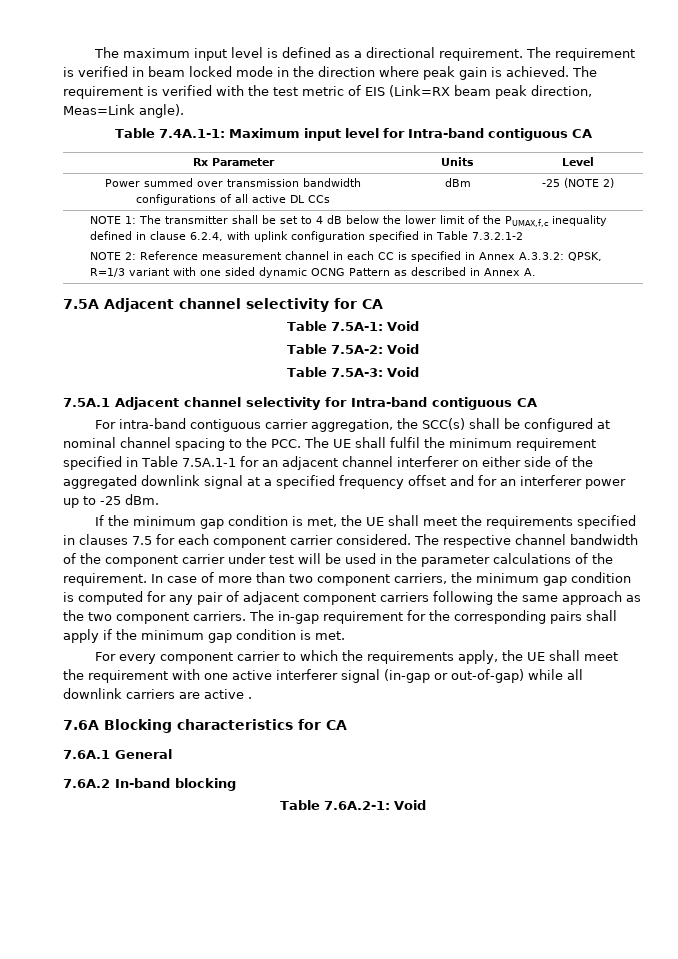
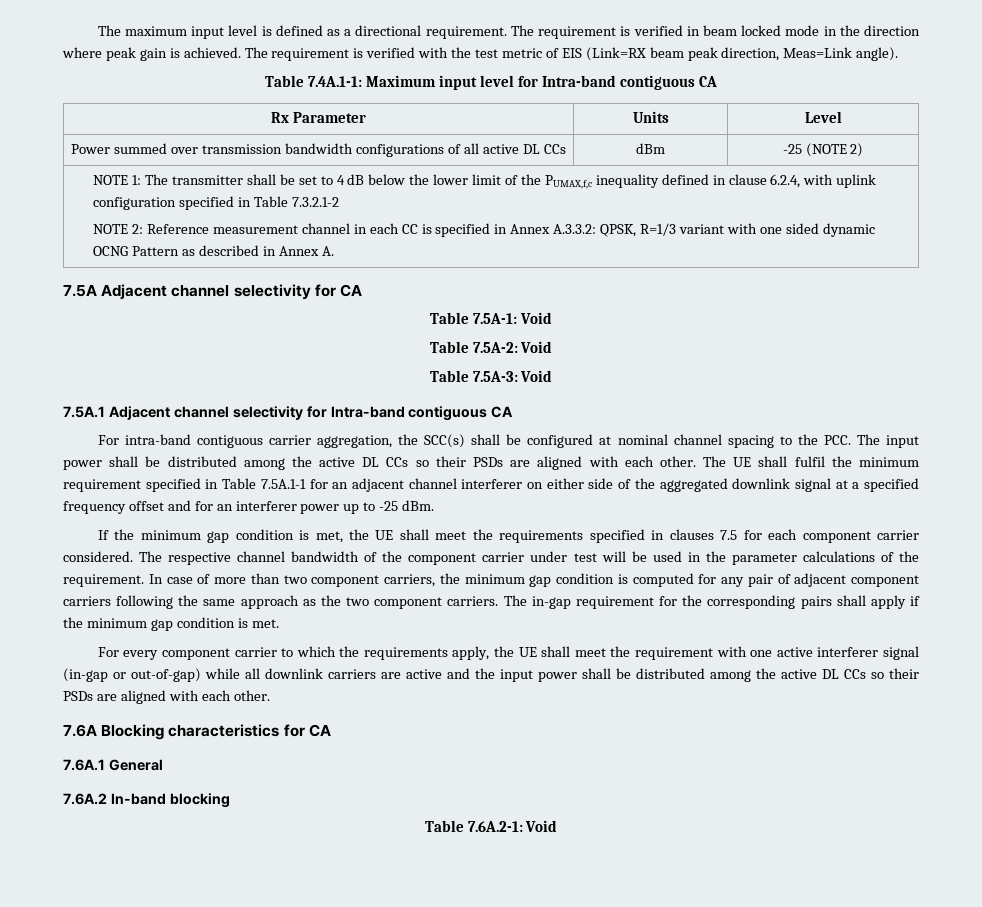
(329, 442) none -> [886,435,920,448] [63,456,727,470] input power shall be distributed among the active DL CCs so their PSDs are aligned with each other. The
[248,697,252,699] . -> [447,668,919,682] [63,690,270,704] and the input power shall be distributed among the active DL CCs so their PSDs are aligned with each other.

